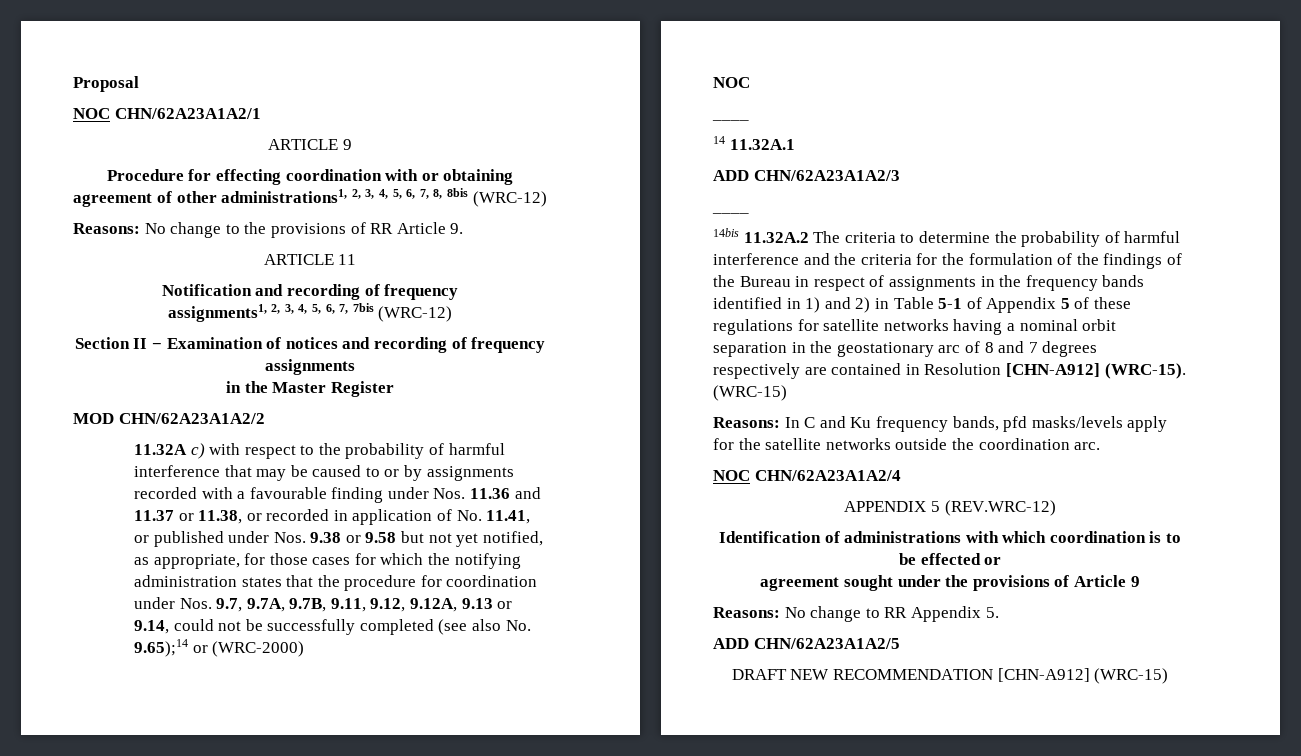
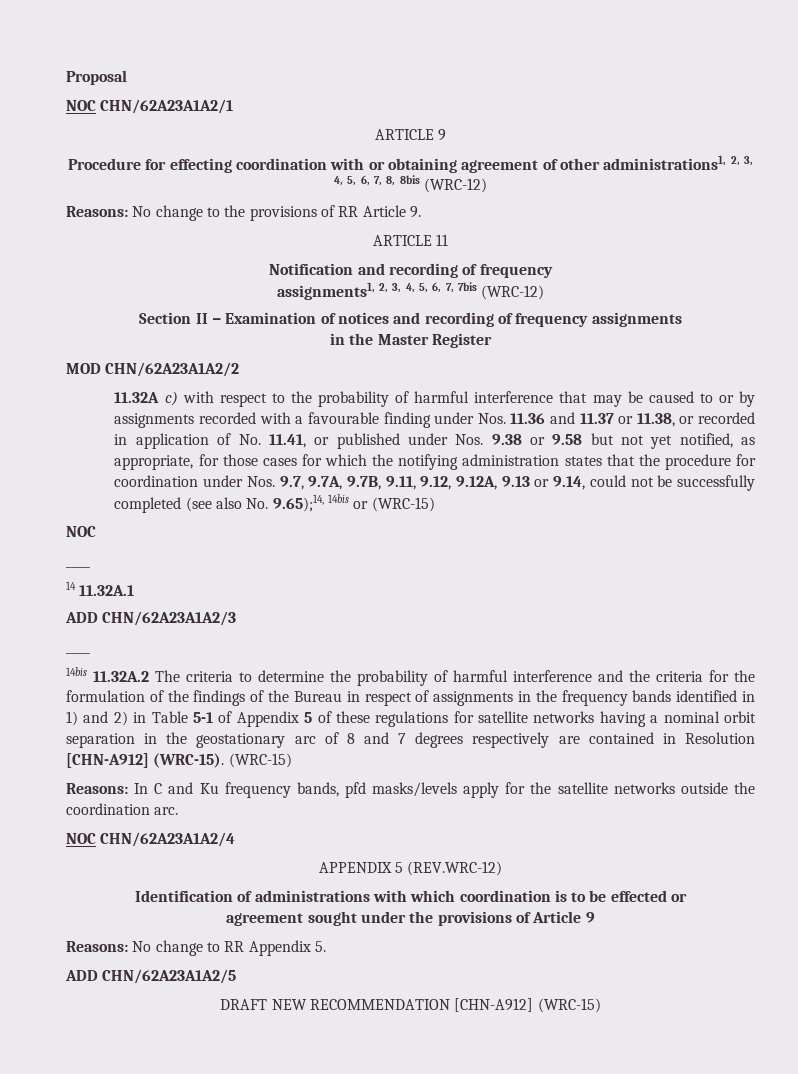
[133,639,305,657] 9.65);14 or (WRC-2000) -> [272,494,435,512] 9.65);14, 14bis or (WRC-15)

